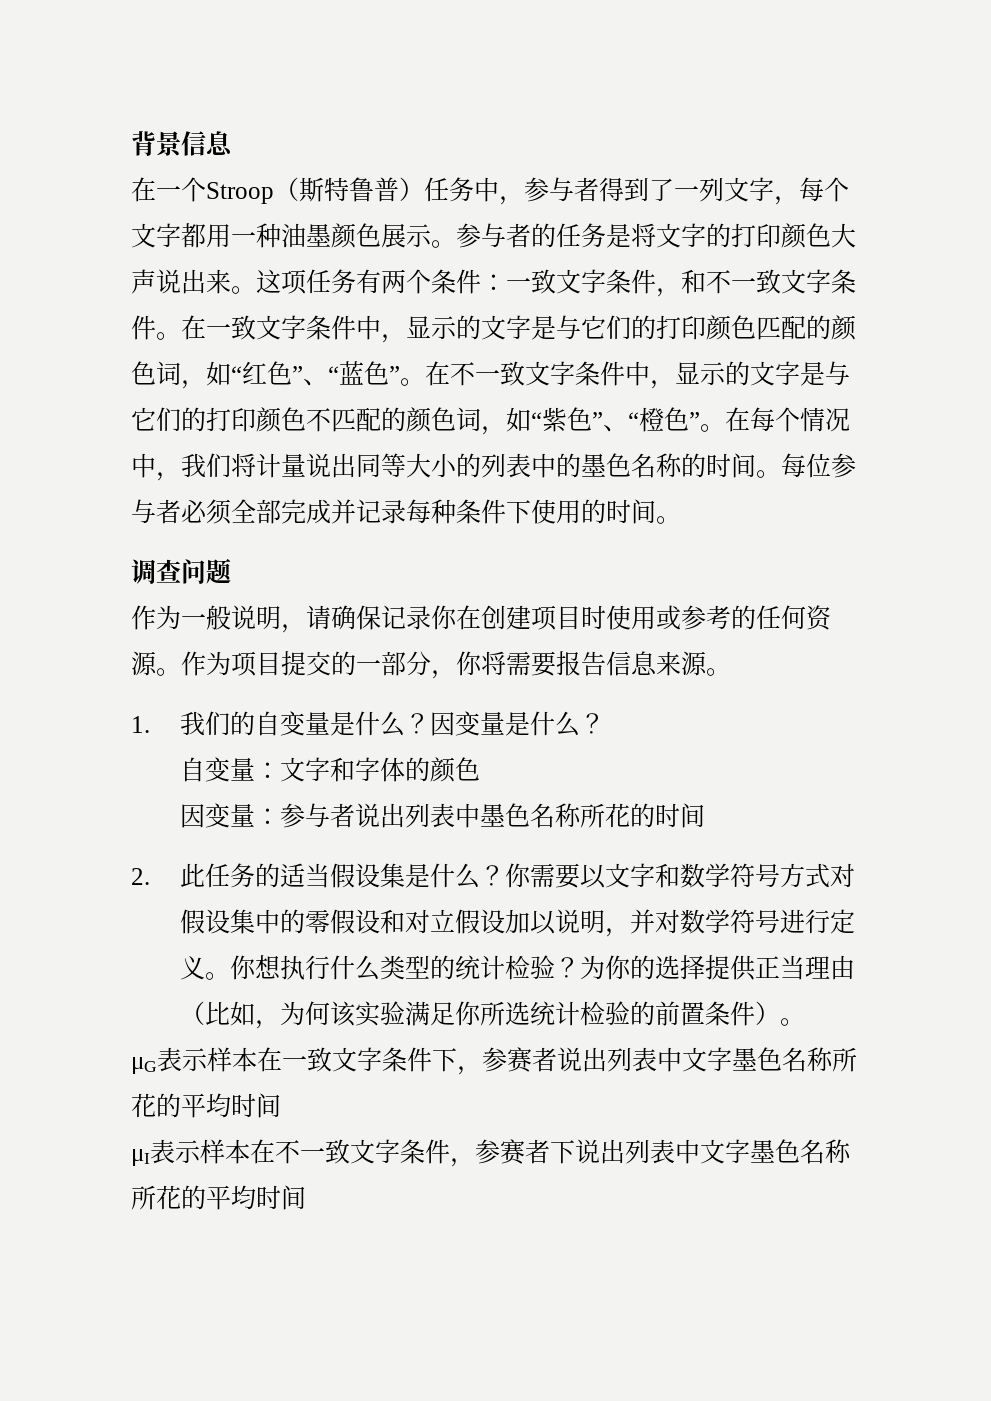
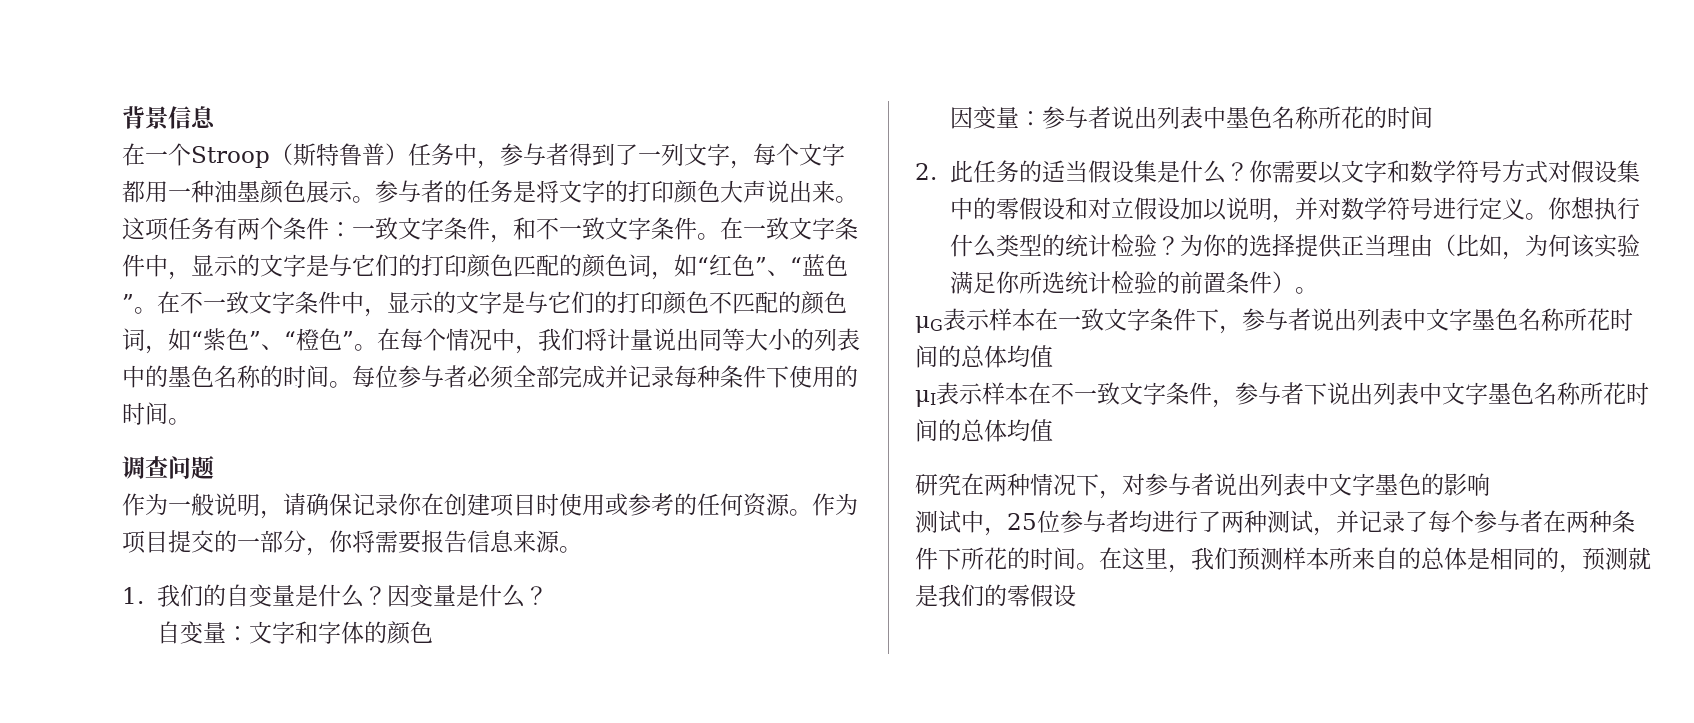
[507,1047,532,1073] 赛 -> [1265,308,1288,330] 与
[156,1093,281,1118] 的平均时间 -> [1610,308,1633,331] [915,345,1053,368] 时间的总体均值
[500,1139,525,1165] 赛 -> [1258,382,1281,404] 与
[181,1185,306,1210] 的平均时间 -> [1626,382,1649,405] [915,419,1053,442] [915,473,1490,499] [915,510,1635,536] [915,547,1651,573] [915,584,1076,607] 时间的总体均值 // 研究在两种情况下，对参与者说出列表中文字墨色的影响 // 测试中，25位参与者均进行了两种测试，并记录了每个参与者在两种条件下所花的时间。在这里，我们预测样本所来自的总体是相同的，预测就是我们的零假设

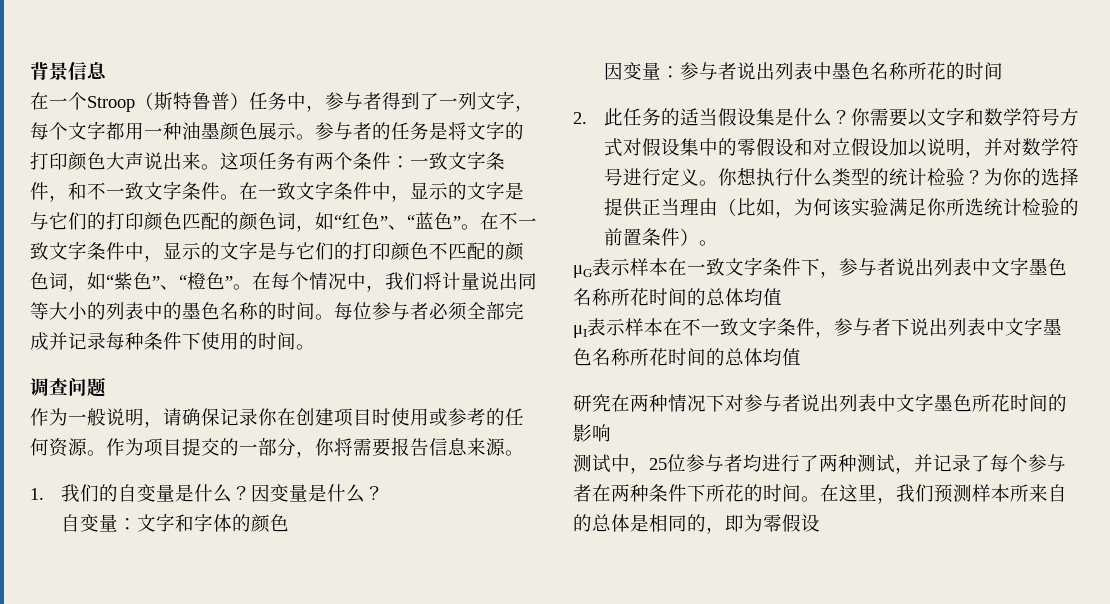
[1099,490,1122,499] ， -> (725, 403) none
(1421, 484) none -> [972,394,1048,412] 所花时间
[1582,547,1651,571] [915,584,1007,607] 预测就是我们的 -> [725,514,763,532] 即为

